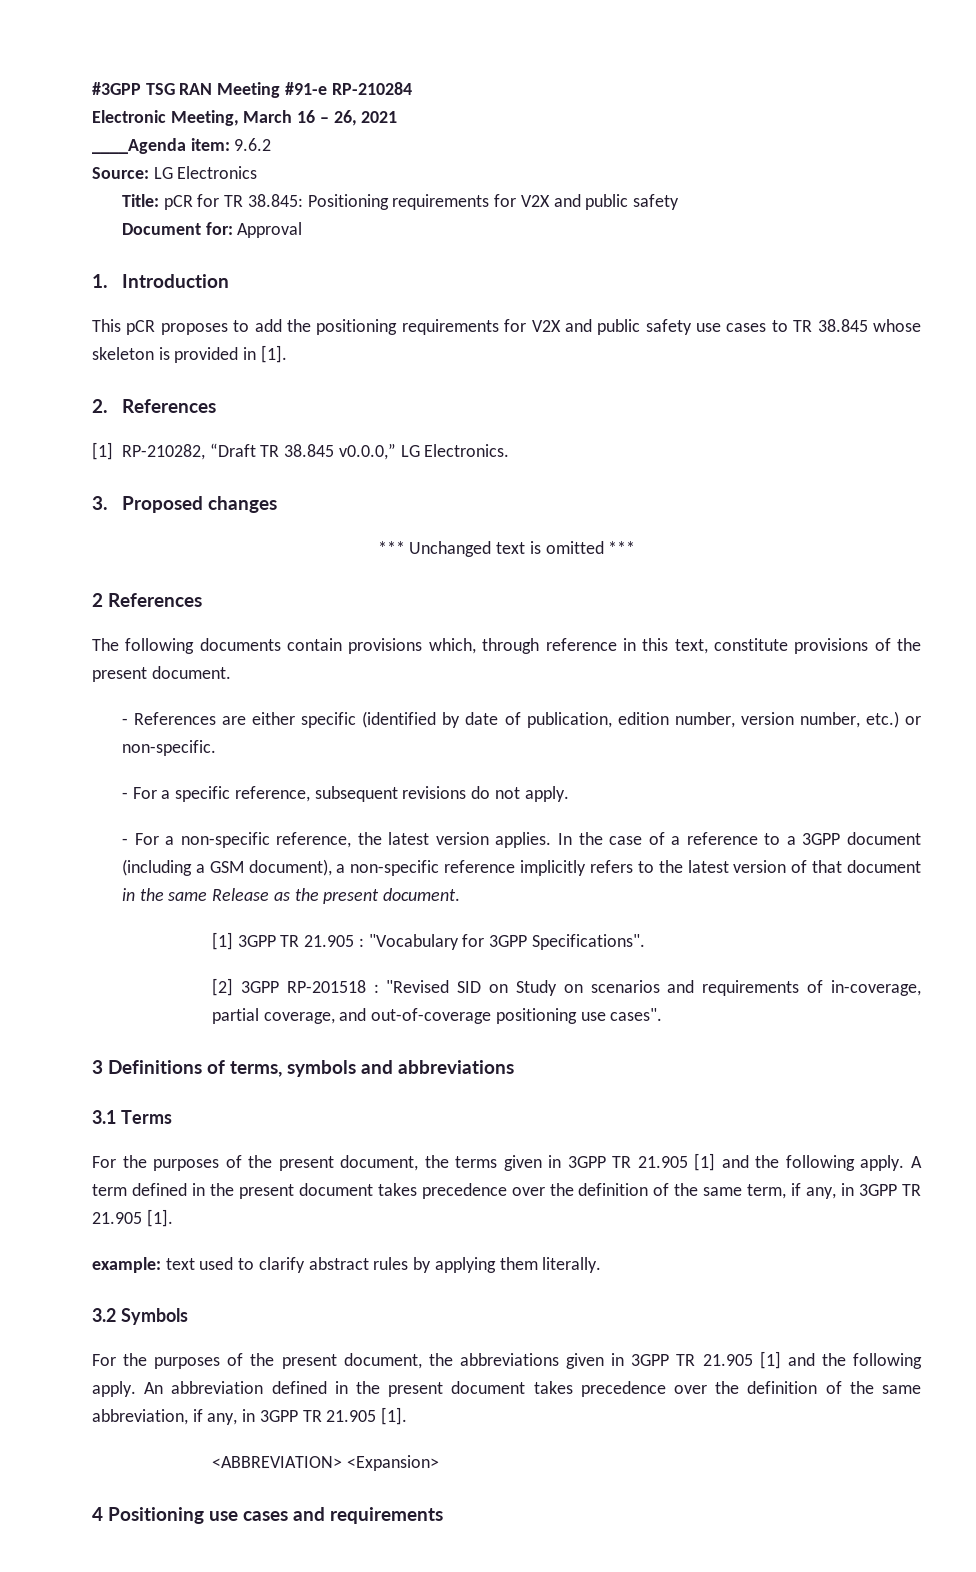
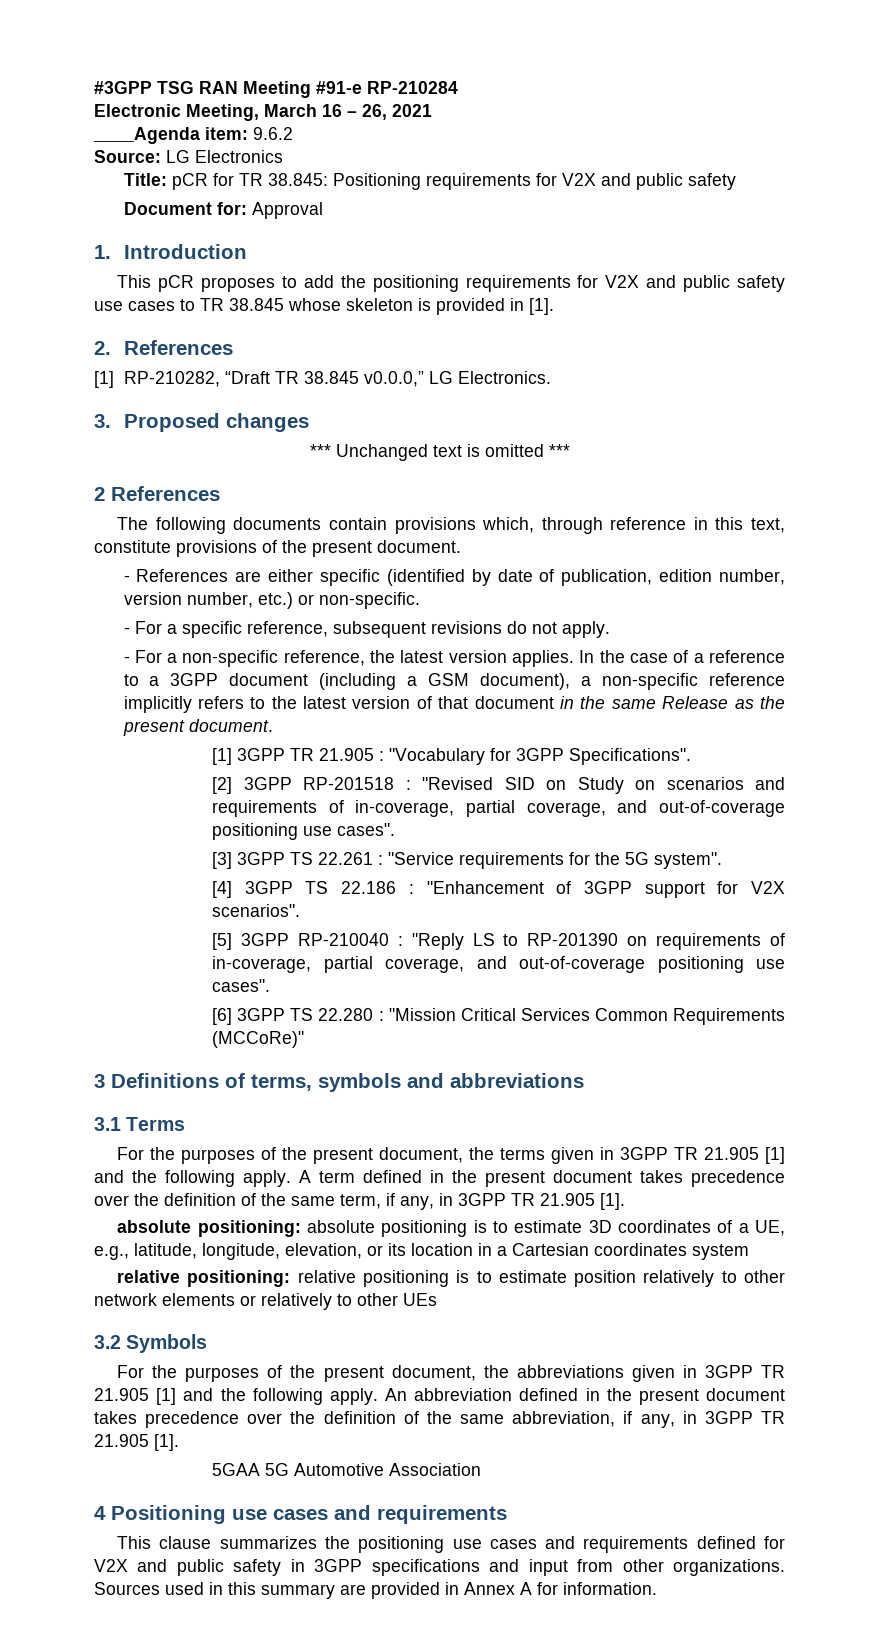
(663, 1014) none -> [212,852,723,869] [212,881,785,898] [212,904,301,917] [212,933,786,950] [212,956,785,973] [212,979,271,992] [212,1008,786,1025] [212,1031,305,1048] // [3] 3GPP TS 22.261 : "Service requirements for the 5G system". // [4] 3GPP TS 22.186 : "Enhancement of 3GPP support for V2X scenarios". // [5] 3GPP RP-210040 : "Reply LS to RP-201390 on requirements of in-coverage, partial coverage, and out-of-coverage positioning use cases". // [6] 3GPP TS 22.280 : "Mission Critical Services Common Requirements (MCCoRe)"
[92,1257,602,1273] example: text used to clarify abstract rules by applying them literally. -> [117,1220,786,1237] [94,1243,749,1260] [117,1270,785,1287] [94,1293,437,1310] absolute positioning: absolute positioning is to estimate 3D coordinates of a UE, e.g., latitude, longitude, elevation, or its location in a Cartesian coordinates system // relative positioning: relative positioning is to estimate position relatively to other network elements or relatively to other UEs
[211,1455,439,1471] <ABBREVIATION> <Expansion> -> [212,1463,482,1476] 5GAA 5G Automotive Association
(443, 1515) none -> [117,1536,785,1553] [94,1559,785,1576] [94,1582,657,1599] // This clause summarizes the positioning use cases and requirements defined for V2X and public safety in 3GPP specifications and input from other organizations. Sources used in this summary are provided in Annex A for information.

